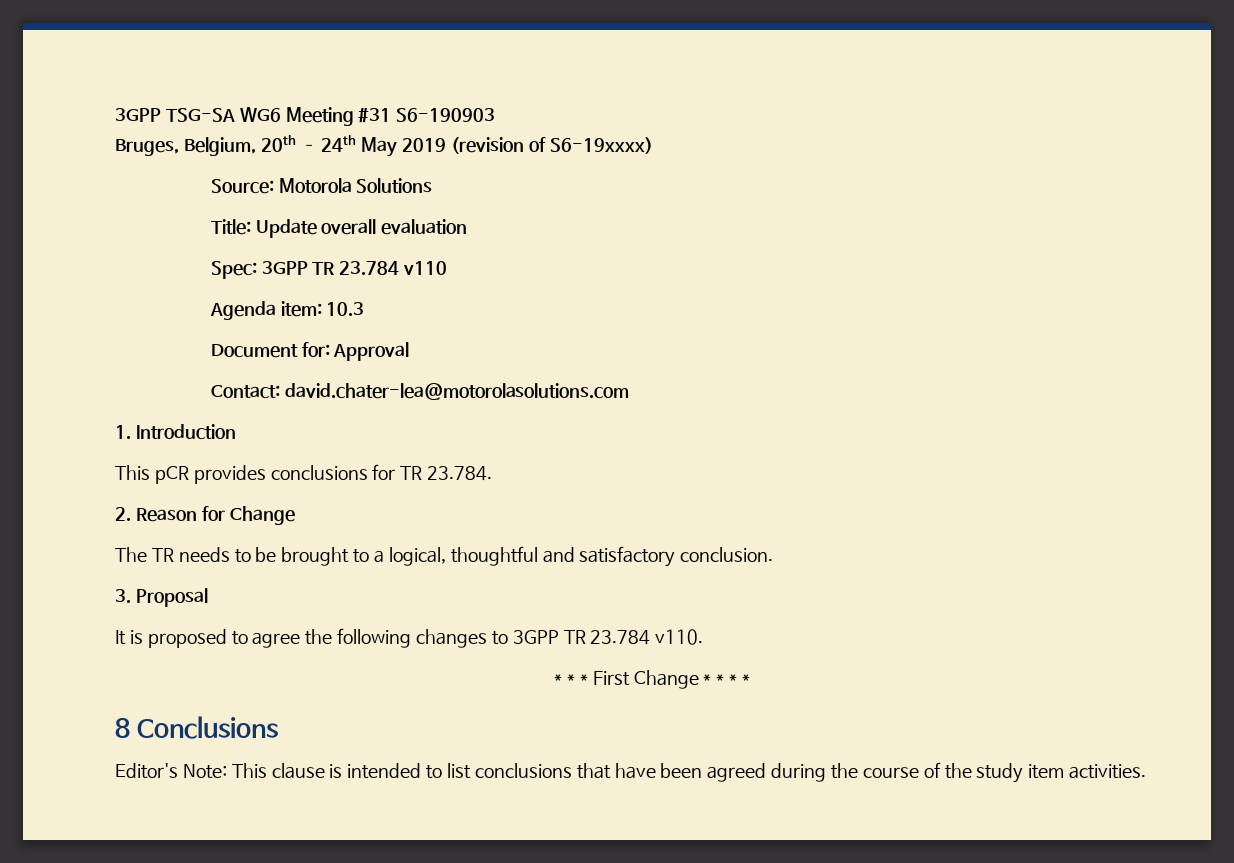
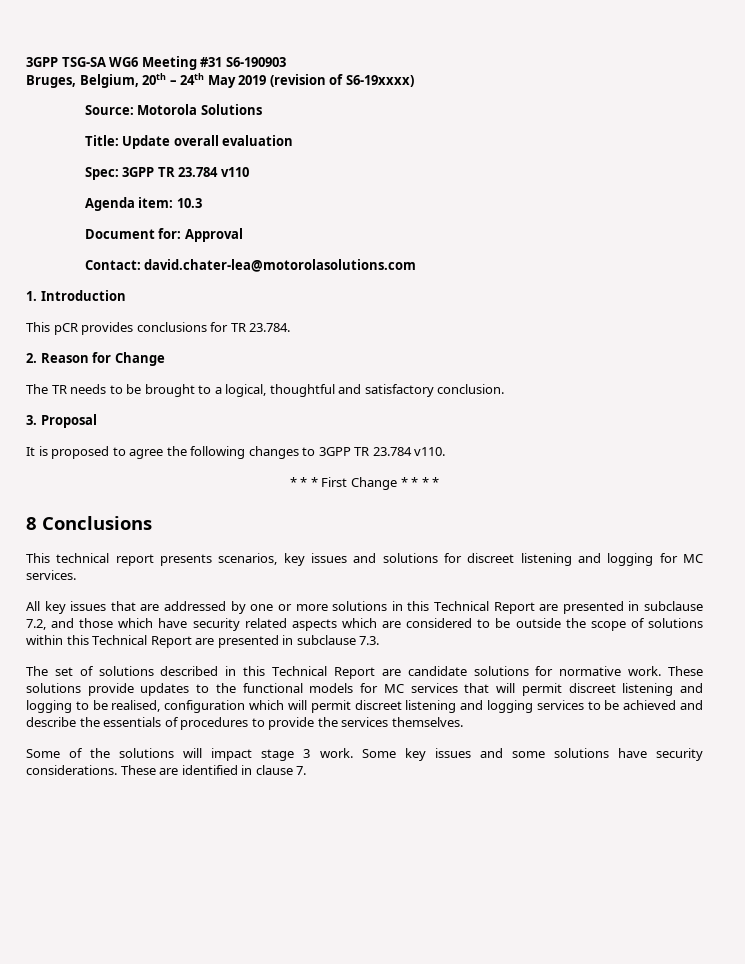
[115,762,1147,783] Editor's Note: This clause is intended to list conclusions that have been agreed during the course of the study item activities. -> [26,553,703,566] [26,570,76,580] [26,601,703,614] [26,618,704,631] [26,635,380,648] [26,666,704,679] [26,683,704,696] [26,700,703,713] [26,717,463,730] [26,748,703,761] [26,765,307,775] This technical report presents scenarios, key issues and solutions for discreet listening and logging for MC services. // All key issues that are addressed by one or more solutions in this Technical Report are presented in subclause 7.2, and those which have security related aspects which are considered to be outside the scope of solutions within this Technical Report are presented in subclause 7.3. // The set of solutions described in this Technical Report are candidate solutions for normative work. These solutions provide updates to the functional models for MC services that will permit discreet listening and logging to be realised, configuration which will permit discreet listening and logging services to be achieved and describe the essentials of procedures to provide the services themselves. // Some of the solutions will impact stage 3 work. Some key issues and some solutions have security considerations. These are identified in clause 7.

